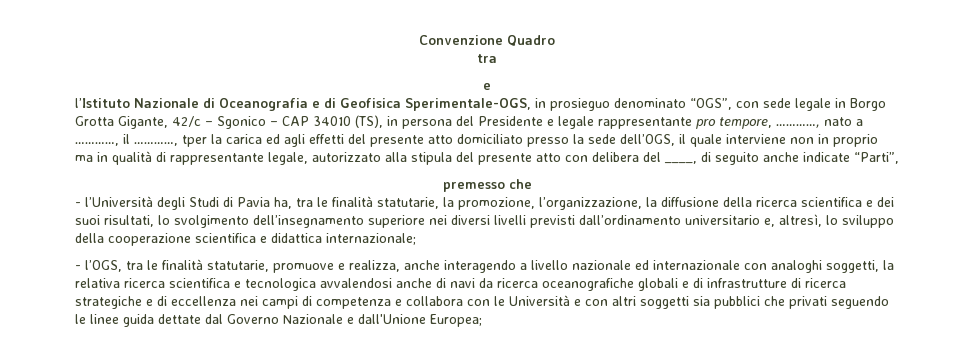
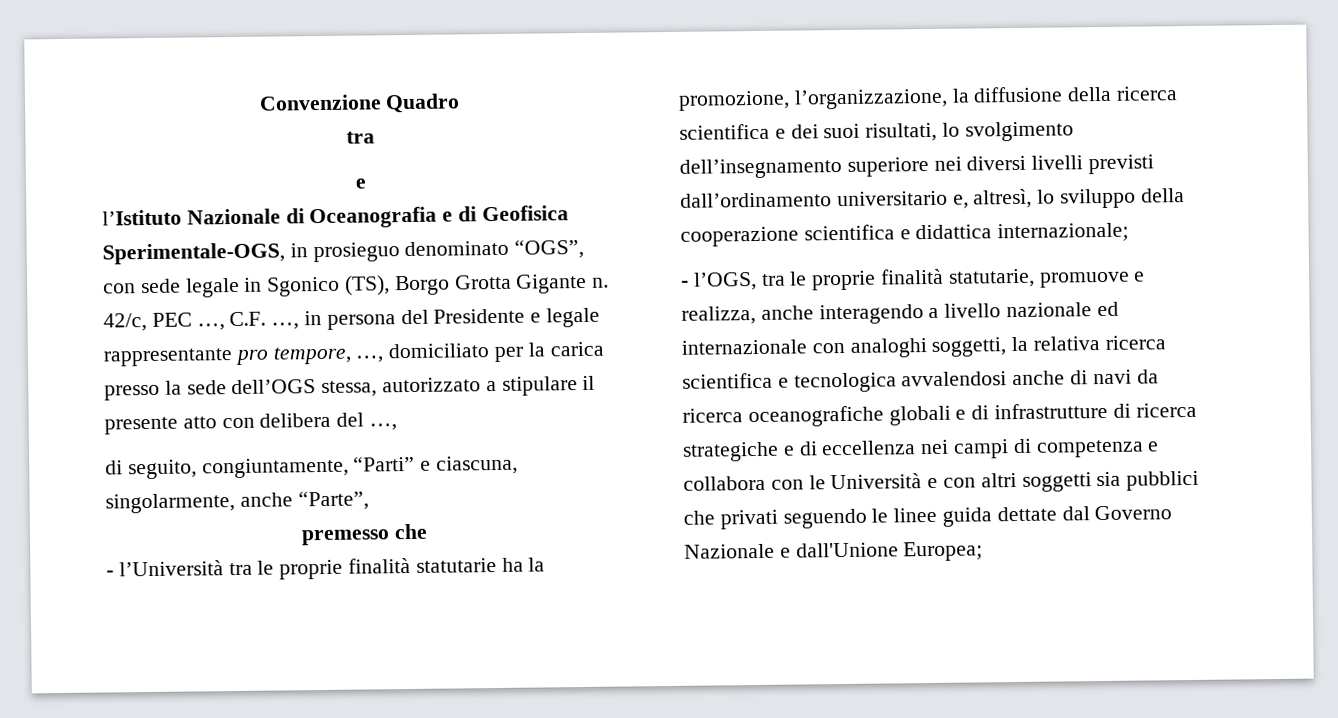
[850,98,886,111] [75,115,383,129] Borgo Grotta Gigante, 42/c – Sgonico – CAP 34010 (TS), -> [267,273,610,297] [103,311,300,332] Sgonico (TS), Borgo Grotta Gigante n. 42/c, PEC …, C.F. …,
[776,117,863,128] [75,134,878,147] [75,151,474,165] …………, nato a …………, il …………, tper la carica ed agli effetti del presente atto domiciliato presso la sede dell’OGS, il quale interviene non in proprio ma in qualità di rappresentante legale, autorizzato alla stipula del -> [355,341,604,363] [104,375,596,401] …, domiciliato per la carica presso la sede dell’OGS stessa, autorizzato a stipulare il
[664,152,899,165] [442,179,532,192] [75,196,439,210] ____, di seguito anche indicate “Parti”, // premesso che // - l’Università degli Studi di Pavia ha, tra le finalità statutarie, -> [369,423,398,431] [105,455,519,480] [105,490,369,514] [301,523,428,546] [106,557,524,580] …, // di seguito, congiuntamente, “Parti” e ciascuna, singolarmente, anche “Parte”, // premesso che // - l’Università tra le proprie finalità statutarie ha
(158, 265) none -> [811,270,877,291] proprie

